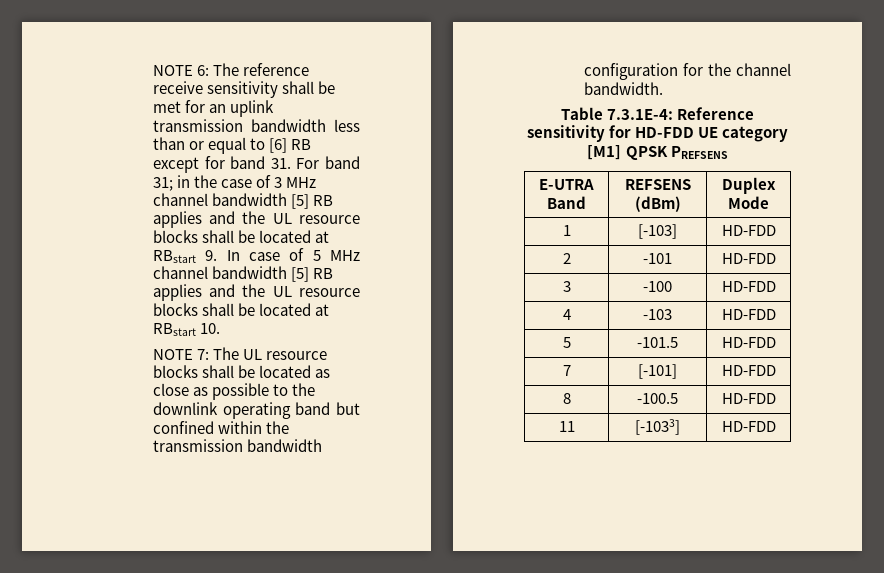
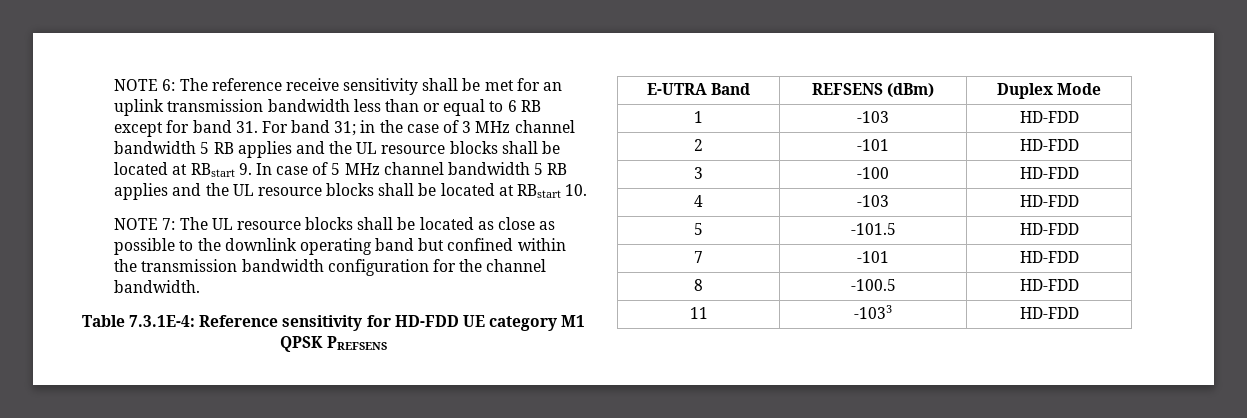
[269,138,288,153] [6] -> [507,100,517,112] 6
[290,194,309,209] [5] -> [200,142,210,154] 5
[290,267,309,282] [5] -> [534,163,544,175] 5
[587,145,622,160] [M1] -> [561,315,586,327] M1
[638,224,677,239] [-103] -> [857,111,889,123] -103
[638,364,677,379] [-101] -> [857,251,889,263] -101
[635,419,680,435] [-1033] -> [854,305,892,319] -1033

